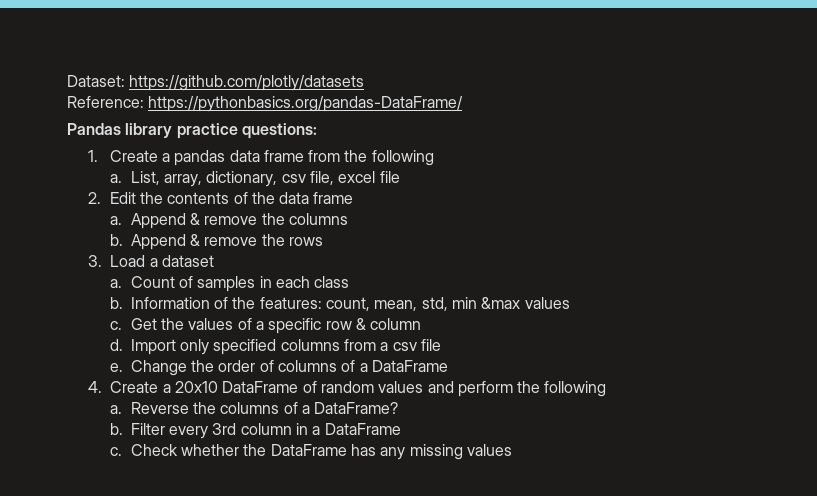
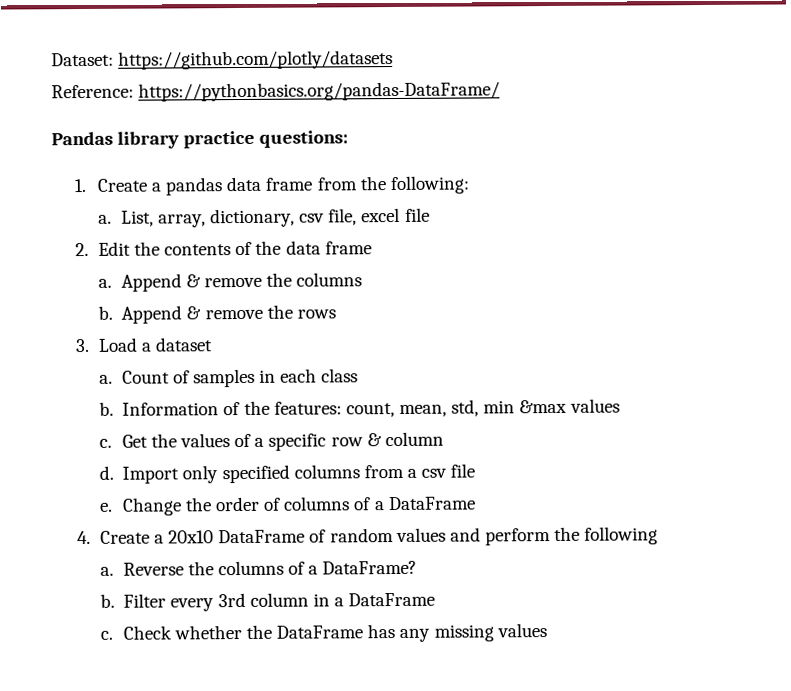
[371,150,434,166] following -> [389,175,470,195] following:

